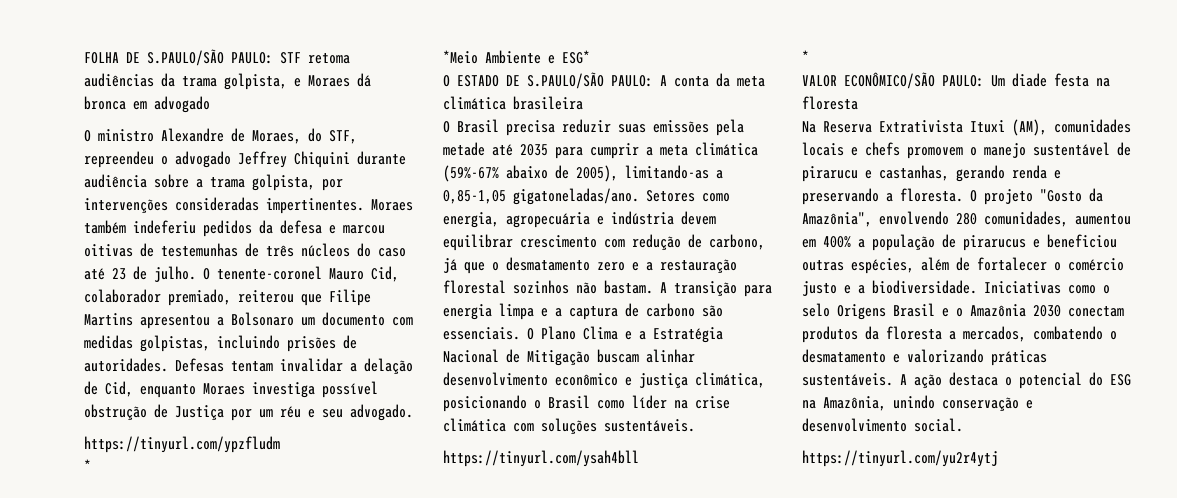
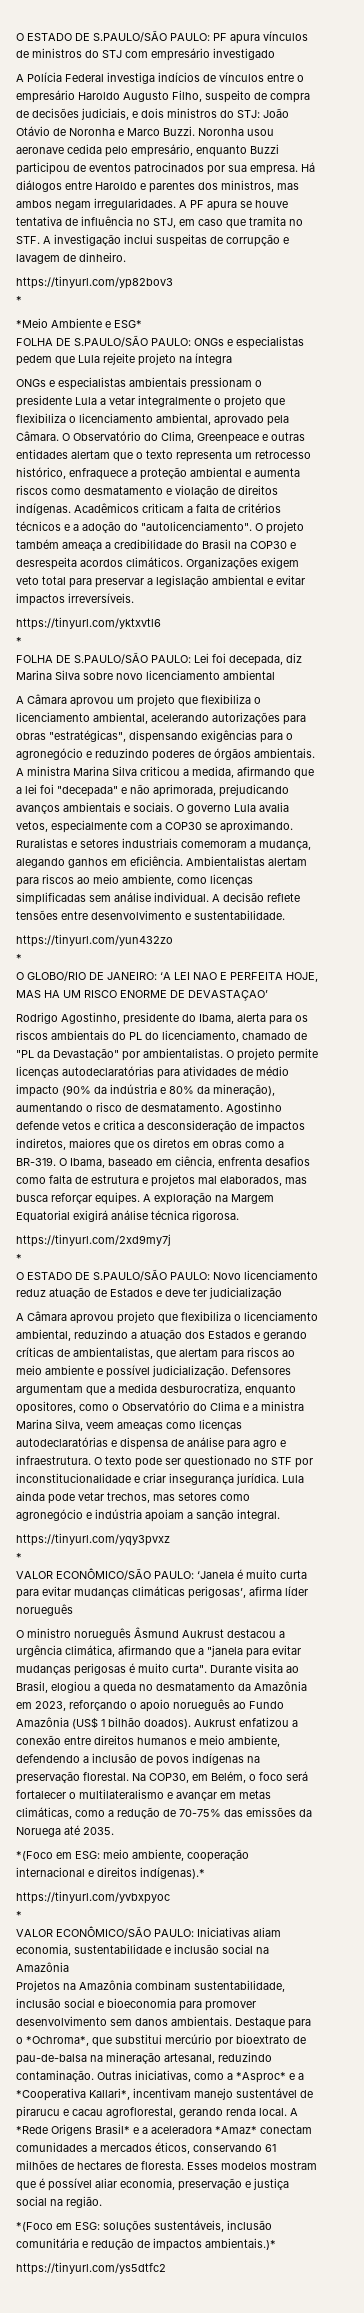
[84,49,350,66] [84,73,371,90] [84,96,210,113] [84,128,357,144] [84,151,406,168] [84,174,343,191] [84,197,413,214] [84,220,385,237] [84,243,406,257] [84,266,399,282] [84,289,371,306] [84,312,413,329] [84,335,357,352] [84,358,413,375] [84,381,378,398] [84,404,413,421] [84,436,280,453] FOLHA DE S.PAULO/SÃO PAULO: STF retoma audiências da trama golpista, e Moraes dá bronca em advogado // O ministro Alexandre de Moraes, do STF, repreendeu o advogado Jeffrey Chiquini durante audiência sobre a trama golpista, por intervenções consideradas impertinentes. Moraes também indeferiu pedidos da defesa e marcou oitivas de testemunhas de três núcleos do caso até 23 de julho. O tenente-coronel Mauro Cid, colaborador premiado, reiterou que Filipe Martins apresentou a Bolsonaro um documento com medidas golpistas, incluindo prisões de autoridades. Defesas tentam invalidar a delação de Cid, enquanto Moraes investiga possível obstrução de Justiça por um réu e seu advogado. // https://tinyurl.com/ypzfludm -> [16,30,308,44] [16,48,275,61] [16,72,304,84] [16,90,310,103] [16,108,289,120] [16,126,274,136] [16,144,279,157] [16,162,315,175] [16,180,299,193] [16,198,288,211] [16,216,303,229] [16,234,289,247] [16,252,126,264] [16,276,173,289] O ESTADO DE S.PAULO/SÃO PAULO: PF apura vínculos de ministros do STJ com empresário investigado // A Polícia Federal investiga indícios de vínculos entre o empresário Haroldo Augusto Filho, suspeito de compra de decisões judiciais, e dois ministros do STJ: João Otávio de Noronha e Marco Buzzi. Noronha usou aeronave cedida pelo empresário, enquanto Buzzi participou de eventos patrocinados por sua empresa. Há diálogos entre Haroldo e parentes dos ministros, mas ambos negam irregularidades. A PF apura se houve tentativa de influência no STJ, em caso que tramita no STF. A investigação inclui suspeitas de corrupção e lavagem de dinheiro. // https://tinyurl.com/yp82bov3
[443,72,765,89] [443,96,583,110] [443,119,744,136] [443,142,758,159] [443,165,723,182] [443,188,730,205] [443,211,716,228] [443,234,765,251] [443,257,737,274] [443,280,772,297] [443,303,723,320] [443,326,723,343] [443,349,695,366] [443,372,765,389] [443,395,730,412] [443,418,695,435] [443,450,639,467] [802,50,809,63] [802,72,1110,89] [802,96,858,110] [802,119,1131,136] [802,142,977,159] // O ESTADO DE S.PAULO/SÃO PAULO: A conta da meta climática brasileira // O Brasil precisa reduzir suas emissões pela metade até 2035 para cumprir a meta climática (59%-67% abaixo de 2005), limitando-as a 0,85-1,05 gigatoneladas/ano. Setores como energia, agropecuária e indústria devem equilibrar crescimento com redução de carbono, já que o desmatamento zero e a restauração florestal sozinhos não bastam. A transição para energia limpa e a captura de carbono são essenciais. O Plano Clima e a Estratégia Nacional de Mitigação buscam alinhar desenvolvimento econômico e justiça climática, posicionando o Brasil como líder na crise climática com soluções sustentáveis. // https://tinyurl.com/ysah4bll // * // VALOR ECONÔMICO/SÃO PAULO: Um diade festa na floresta // Na Reserva Extrativista Ituxi (AM), comunidades locais e chefs promovem o -> [16,335,304,349] [16,353,232,366] [16,377,262,390] [16,395,285,408] [16,413,289,426] [16,431,305,444] [16,449,311,462] [16,467,300,480] [16,485,278,497] [16,503,281,515] [16,521,304,534] [16,539,296,551] [16,557,299,570] [16,575,305,588] [16,593,134,606] [16,617,161,630] [16,637,22,645] [16,652,302,666] [16,670,275,680] [16,694,261,707] [16,712,306,725] [16,730,293,743] [16,748,315,761] [16,766,314,779] [16,784,289,797] [16,802,289,814] [16,820,293,833] [16,838,311,850] [16,856,307,868] [16,874,253,887] [16,892,300,905] [16,910,285,920] [16,934,173,947] [16,954,22,962] [16,971,318,982] [16,990,268,1001] [16,1012,308,1025] [16,1030,307,1042] [16,1048,318,1061] [16,1066,289,1079] [16,1084,275,1097] [16,1102,282,1114] [16,1120,305,1133] [16,1138,284,1151] [16,1156,310,1168] [16,1174,307,1187] [16,1192,274,1205] [16,1210,239,1223] [16,1234,171,1247] [16,1254,22,1262] [16,1269,318,1281] [16,1287,282,1299] [16,1311,318,1324] [16,1329,307,1341] [16,1347,295,1360] [16,1365,291,1378] [16,1383,296,1396] [16,1401,304,1414] [16,1419,242,1431] [16,1437,286,1450] [16,1455,313,1468] [16,1473,304,1485] [16,1491,250,1504] [16,1509,280,1522] [16,1533,170,1546] [16,1553,22,1561] [16,1568,307,1580] [16,1586,308,1599] [16,1604,73,1616] [16,1627,285,1640] [16,1645,301,1658] [16,1663,299,1676] [16,1681,307,1694] [16,1699,284,1712] [16,1717,298,1729] [16,1735,280,1747] [16,1753,260,1766] [16,1771,308,1784] [16,1789,271,1801] [16,1807,312,1819] [16,1825,114,1837] [16,1849,249,1862] [16,1867,205,1879] [16,1891,170,1904] [16,1911,22,1919] [16,1926,281,1938] [16,1944,269,1956] [16,1962,69,1972] [16,1980,285,1992] [16,1998,256,2011] [16,2016,311,2029] [16,2034,306,2047] [16,2052,272,2065] [16,2070,304,2083] [16,2088,191,2101] // FOLHA DE S.PAULO/SÃO PAULO: ONGs e especialistas pedem que Lula rejeite projeto na íntegra // ONGs e especialistas ambientais pressionam o presidente Lula a vetar integralmente o projeto que flexibiliza o licenciamento ambiental, aprovado pela Câmara. O Observatório do Clima, Greenpeace e outras entidades alertam que o texto representa um retrocesso histórico, enfraquece a proteção ambiental e aumenta riscos como desmatamento e violação de direitos indígenas. Acadêmicos criticam a falta de critérios técnicos e a adoção do "autolicenciamento". O projeto também ameaça a credibilidade do Brasil na COP30 e desrespeita acordos climáticos. Organizações exigem veto total para preservar a legislação ambiental e evitar impactos irreversíveis. // https://tinyurl.com/yktxvtl6 // * // FOLHA DE S.PAULO/SÃO PAULO: Lei foi decepada, diz Marina Silva sobre novo licenciamento ambiental // A Câmara aprovou um projeto que flexibiliza o licenciamento ambiental, acelerando autorizações para obras "estratégicas", dispensando exigências para o agronegócio e reduzindo poderes de órgãos ambientais. A ministra Marina Silva criticou a medida, afirmando que a lei foi "decepada" e não aprimorada, prejudicando avanços ambientais e sociais. O governo Lula avalia vetos, especialmente com a COP30 se aproximando. Ruralistas e setores industriais comemoram a mudança, alegando ganhos em eficiência. Ambientalistas alertam para riscos ao meio ambiente, como licenças simplificadas sem análise individual. A decisão reflete tensões entre desenvolvimento e sustentabilidade. // https://tinyurl.com/yun432zo // * // O GLOBO/RIO DE JANEIRO: ‘A LEI NAO E PERFEITA HOJE, MAS HA UM RISCO ENORME DE DEVASTAÇAO’ // Rodrigo Agostinho, presidente do Ibama, alerta para os riscos ambientais do PL do licenciamento, chamado de "PL da Devastação" por ambientalistas. O projeto permite licenças autodeclaratórias para atividades de médio impacto (90% da indústria e 80% da mineração), aumentando o risco de desmatamento. Agostinho defende vetos e critica a desconsideração de impactos indiretos, maiores que os diretos em obras como a BR-319. O Ibama, baseado em ciência, enfrenta desafios como falta de estrutura e projetos mal elaborados, mas busca reforçar equipes. A exploração na Margem Equatorial exigirá análise técnica rigorosa. // https://tinyurl.com/2xd9my7j // * // O ESTADO DE S.PAULO/SÃO PAULO: Novo licenciamento reduz atuação de Estados e deve ter judicialização // A Câmara aprovou projeto que flexibiliza o licenciamento ambiental, reduzindo a atuação dos Estados e gerando críticas de ambientalistas, que alertam para riscos ao meio ambiente e possível judicialização. Defensores argumentam que a medida desburocratiza, enquanto opositores, como o Observatório do Clima e a ministra Marina Silva, veem ameaças como licenças autodeclaratórias e dispensa de análise para agro e infraestrutura. O texto pode ser questionado no STF por inconstitucionalidade e criar insegurança jurídica. Lula ainda pode vetar trechos, mas setores como agronegócio e indústria apoiam a sanção integral. // https://tinyurl.com/yqy3pvxz // * // VALOR ECONÔMICO/SÃO PAULO: ‘Janela é muito curta para evitar mudanças climáticas perigosas’, afirma líder norueguês // O ministro norueguês Âsmund Aukrust destacou a urgência climática, afirmando que a "janela para evitar mudanças perigosas é muito curta". Durante visita ao Brasil, elogiou a queda no desmatamento da Amazônia em 2023, reforçando o apoio norueguês ao Fundo Amazônia (US$ 1 bilhão doados). Aukrust enfatizou a conexão entre direitos humanos e meio ambiente, defendendo a inclusão de povos indígenas na preservação florestal. Na COP30, em Belém, o foco será fortalecer o multilateralismo e avançar em metas climáticas, como a redução de 70-75% das emissões da Noruega até 2035. // *(Foco em ESG: meio ambiente, cooperação internacional e direitos indígenas).* // https://tinyurl.com/yvbxpyoc // * // VALOR ECONÔMICO/SÃO PAULO: Iniciativas aliam economia, sustentabilidade e inclusão social na Amazônia // Projetos na Amazônia combinam sustentabilidade, inclusão social e bioeconomia para promover desenvolvimento sem danos ambientais. Destaque para o *Ochroma*, que substitui mercúrio por bioextrato de pau-de-balsa na mineração artesanal, reduzindo contaminação. Outras iniciativas, como a *Asproc* e a *Cooperativa Kallari*, incentivam
[879,165,1061,182] [802,188,1103,205] [802,211,1131,227] [802,234,1117,251] [802,257,1124,274] [802,280,1110,296] [802,303,1124,320] [802,326,1117,343] [802,349,1047,366] [802,372,1131,389] [802,395,1033,412] [802,418,963,432] [802,450,998,467] castanhas, gerando renda e preservando a floresta. O projeto "Gosto da Amazônia", envolvendo 280 comunidades, aumentou em 400% a população de pirarucus e beneficiou outras espécies, além de fortalecer o comércio justo e a biodiversidade. Iniciativas como o selo Origens Brasil e o Amazônia 2030 conectam produtos da floresta a mercados, combatendo o desmatamento e valorizando práticas sustentáveis. A ação destaca o potencial do ESG na Amazônia, unindo conservação e desenvolvimento social. // https://tinyurl.com/yu2r4ytj -> [72,2107,298,2118] [16,2124,312,2136] [16,2142,276,2154] [16,2160,317,2170] [16,2178,289,2191] [16,2196,102,2208] [16,2220,272,2232] [16,2238,276,2251] [16,2262,166,2275] cacau agroflorestal, gerando renda local. A *Rede Origens Brasil* e a aceleradora *Amaz* conectam comunidades a mercados éticos, conservando 61 milhões de hectares de floresta. Esses modelos mostram que é possível aliar economia, preservação e justiça social na região. // *(Foco em ESG: soluções sustentáveis, inclusão comunitária e redução de impactos ambientais.)* // https://tinyurl.com/ys5dtfc2

